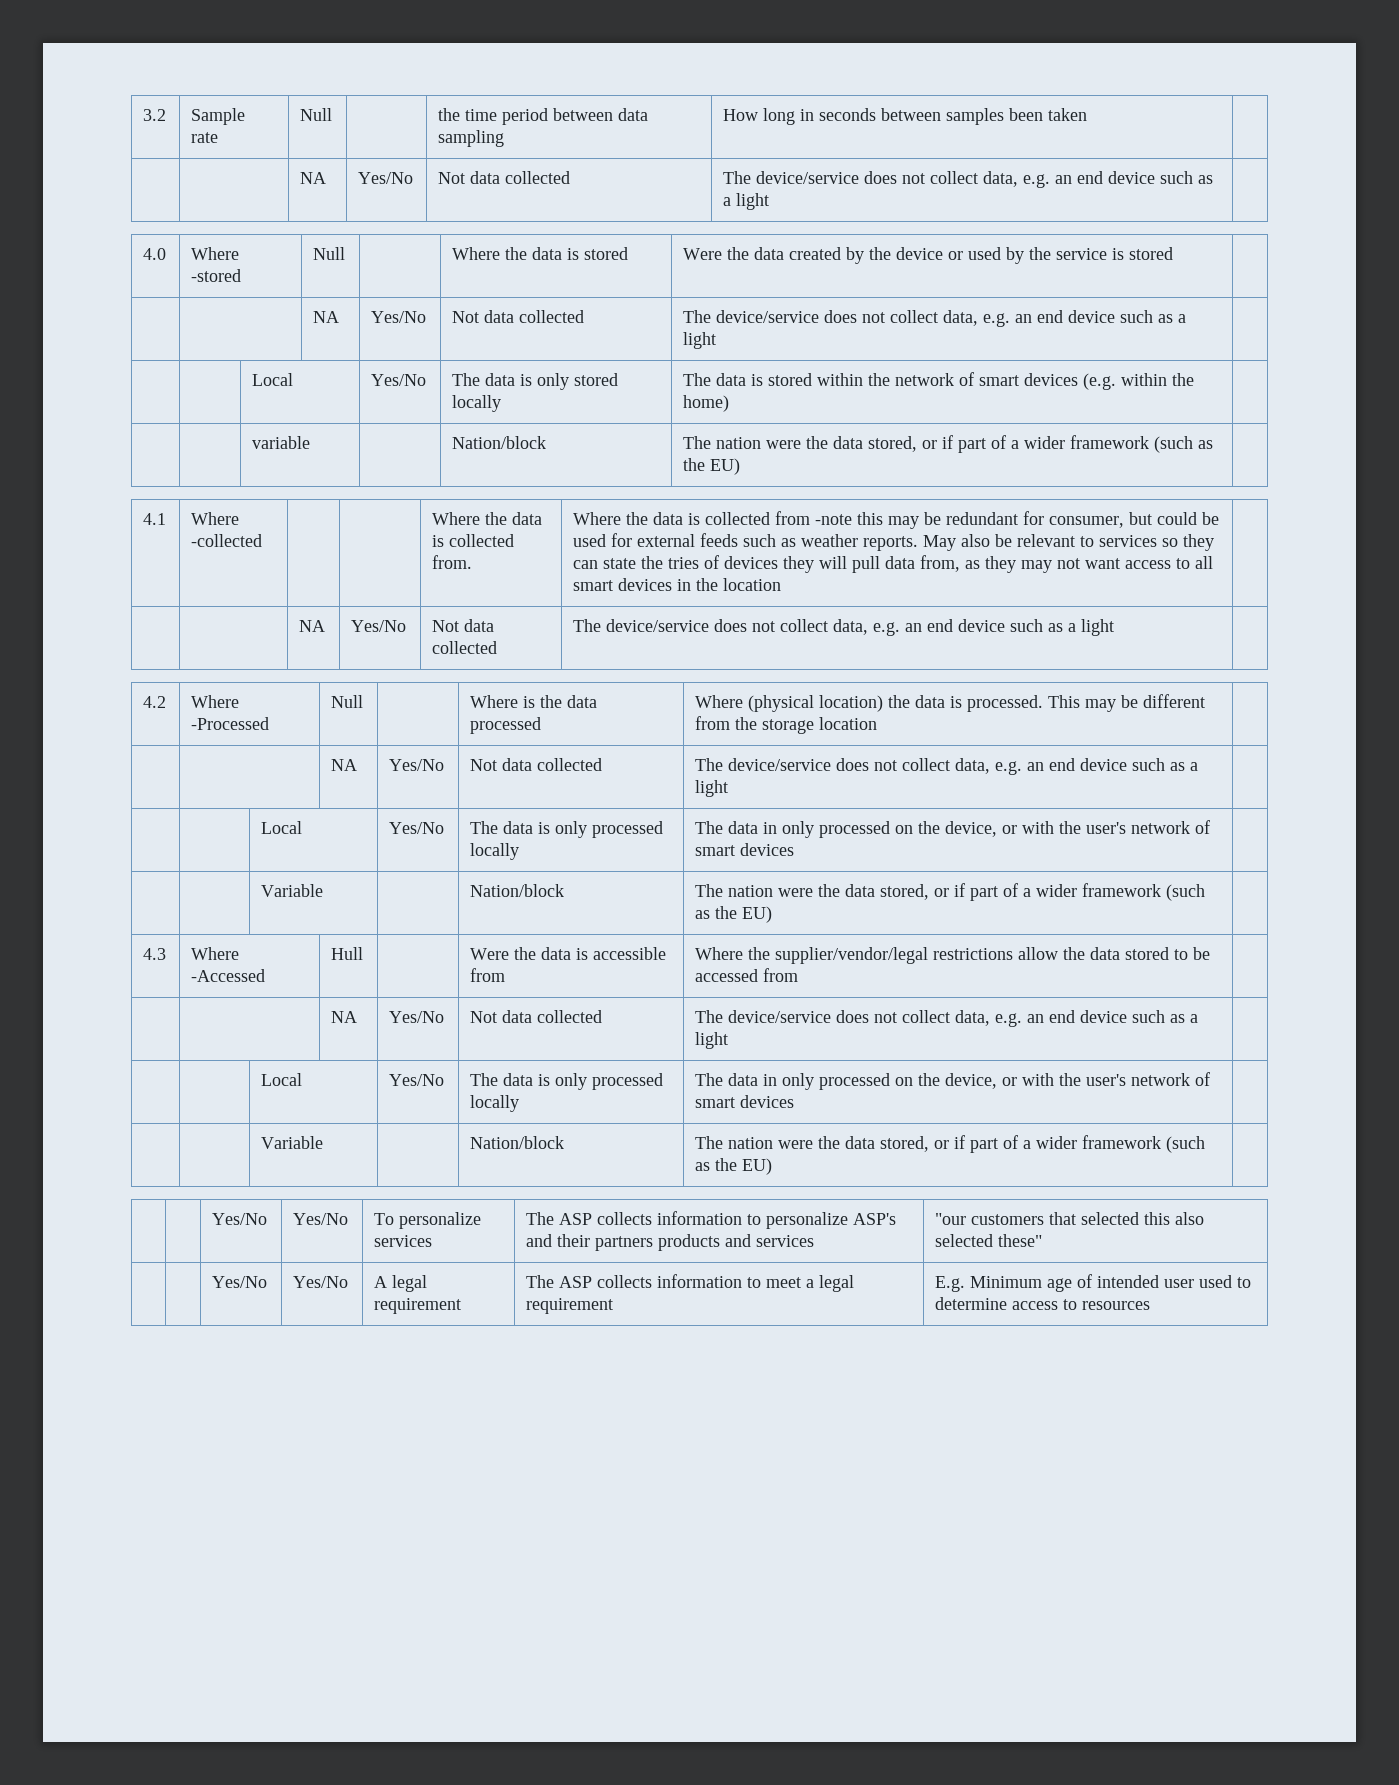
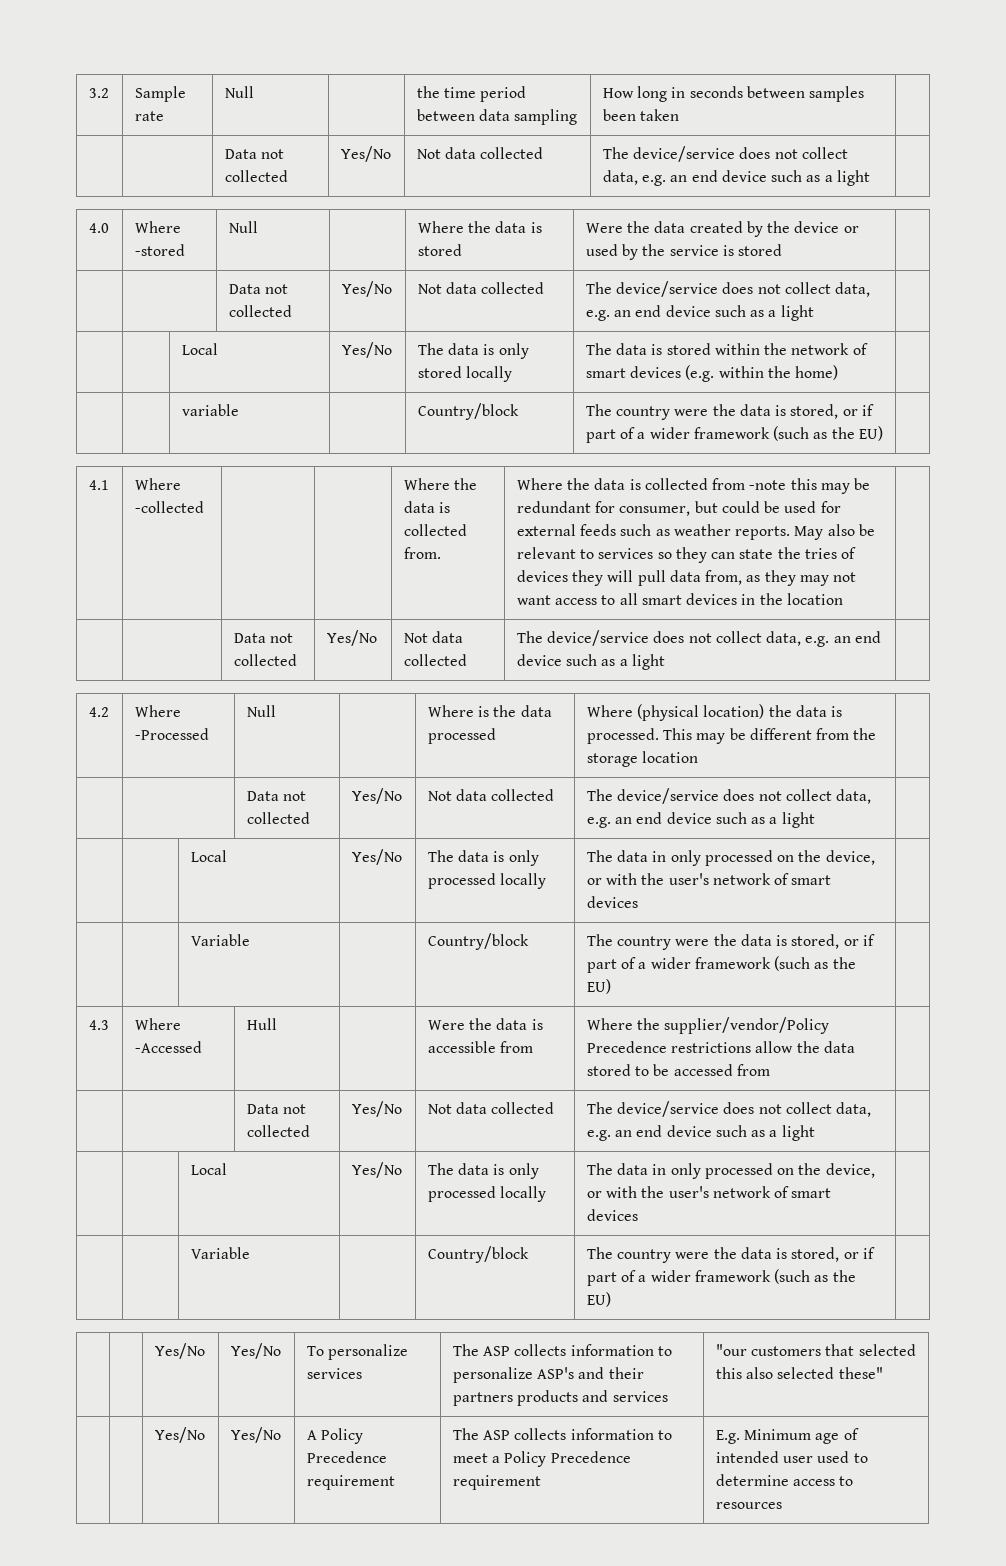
[300,172,327,184] NA -> [224,149,284,159] [224,170,288,182] Data not collected
[313,311,340,323] NA -> [228,284,288,294] [228,305,292,317] Data not collected
[452,436,547,449] [683,436,864,449] Nation/block | The nation were the data -> [417,403,519,420] [585,404,787,420] Country/block | The country were the data is
[299,620,326,632] NA -> [233,633,293,643] [233,654,297,666] Data not collected
[331,759,358,771] NA -> [246,791,306,801] [246,812,310,824] Data not collected
[470,884,565,897] [695,884,876,897] Nation/block | The nation were the data -> [427,933,529,950] [586,934,788,950] Country/block | The country were the data is
[775,947,929,964] supplier/vendor/legal -> [664,1017,830,1034] [586,1041,667,1053] supplier/vendor/Policy Precedence
[331,1011,358,1023] NA -> [246,1104,306,1114] [246,1125,310,1137] Data not collected
[470,1136,565,1149] [695,1136,876,1149] Nation/block | The nation were the data -> [427,1246,529,1263] [586,1247,788,1263] Country/block | The country were the data is
[392,1275,428,1292] legal -> [320,1428,363,1444] [306,1451,387,1463] Policy Precedence
[819,1275,855,1292] legal -> [504,1451,631,1467] Policy Precedence

